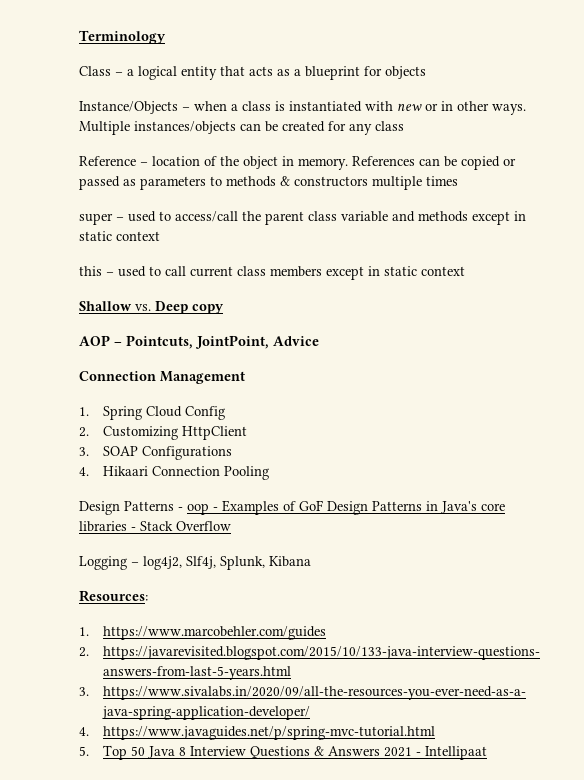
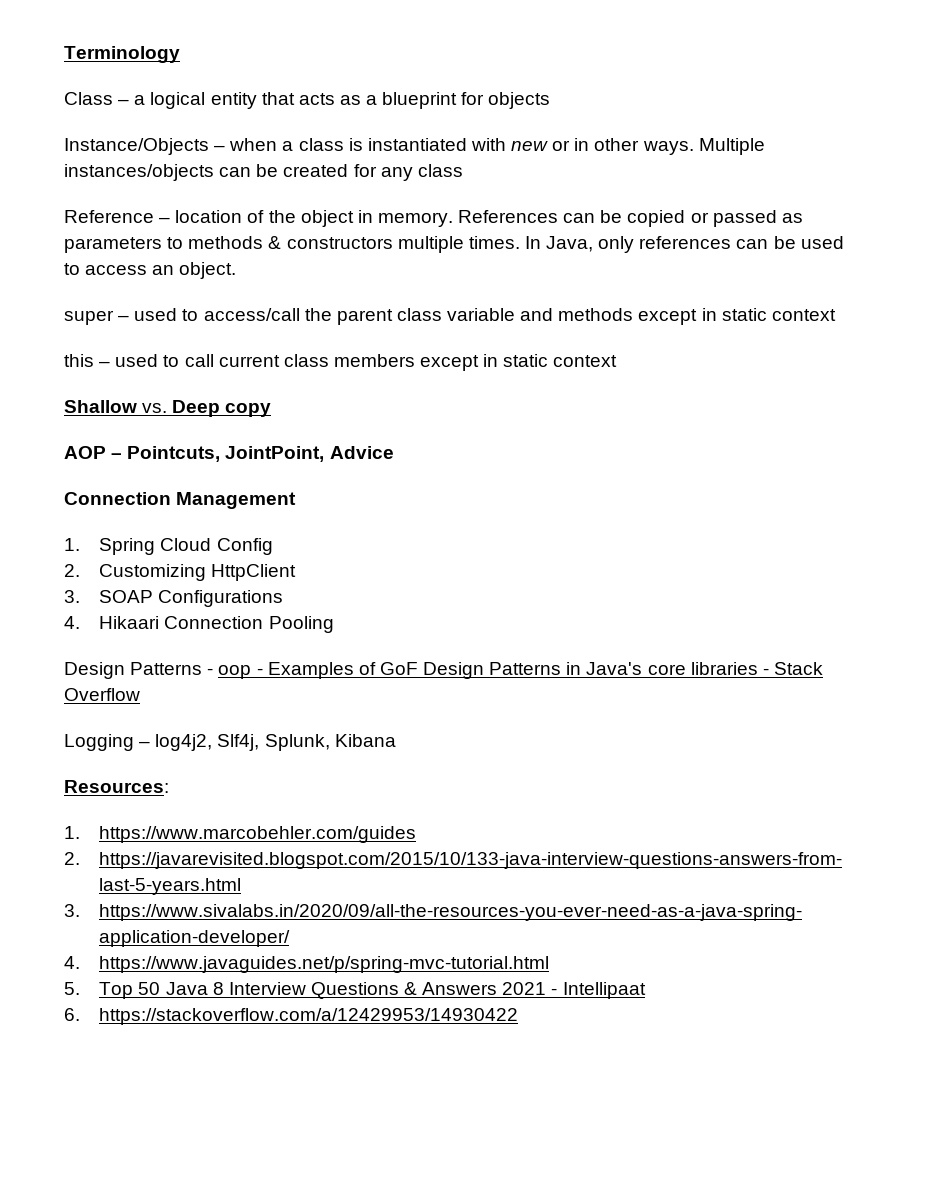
[426,176,458,186] times -> [468,236,844,253] [64,262,237,279] times. In Java, only references can be used to access an object.
(487, 753) none -> [64,1008,519,1025] // 6. https://stackoverflow.com/a/12429953/14930422

